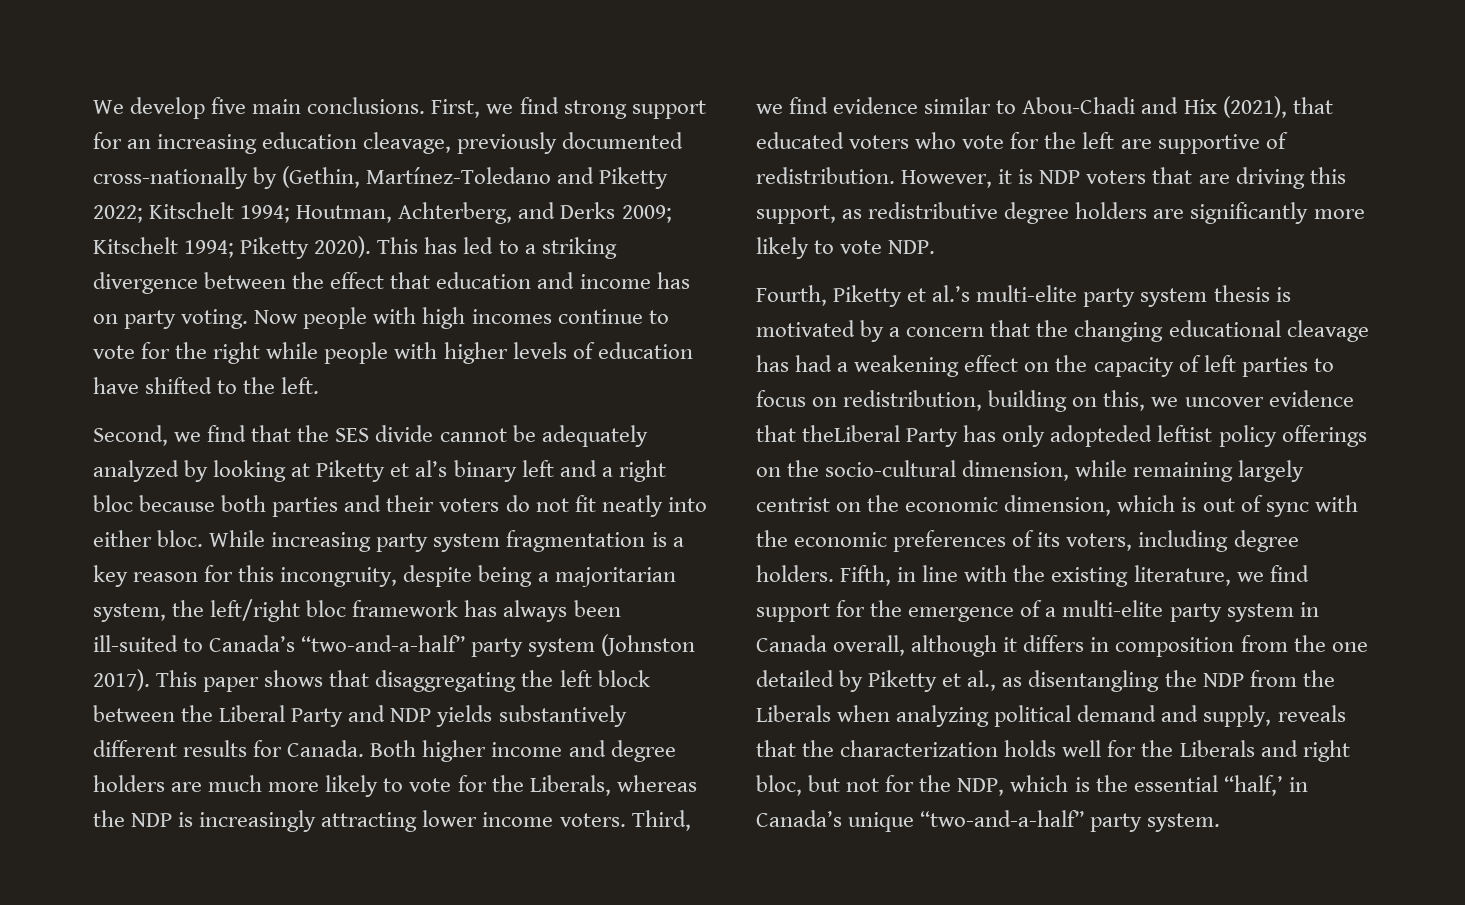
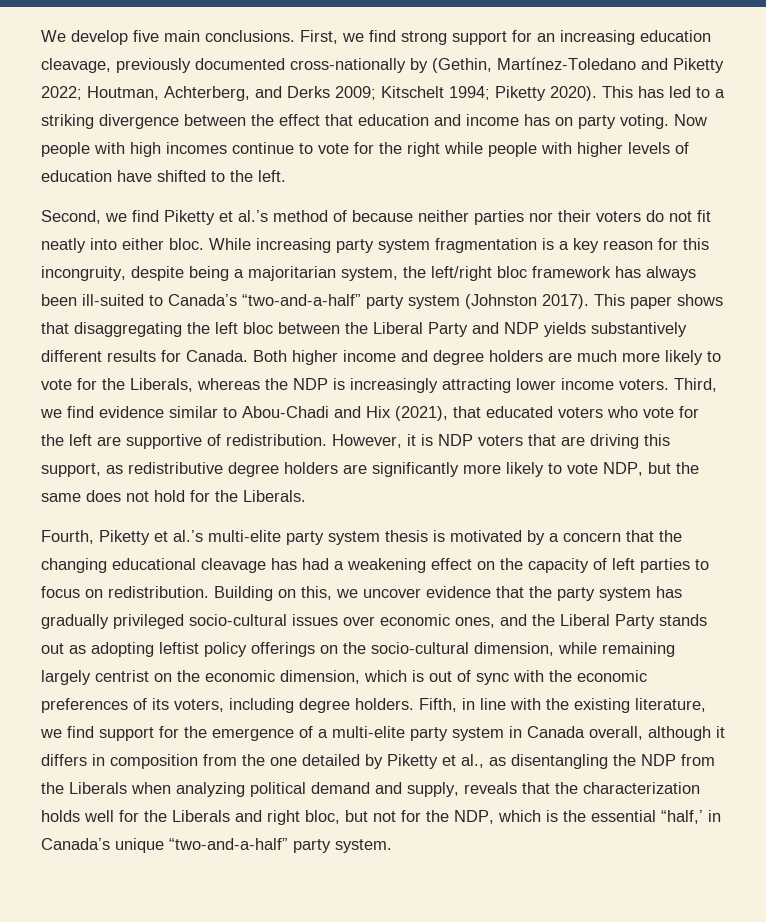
[149,202,291,223] Kitschelt 1994; -> (82, 93) none
[251,425,648,447] [93,460,666,482] [93,495,382,517] that the SES divide cannot be adequately analyzed by looking at Piketty et al’s binary left and a right bloc because both parties and -> [164,210,553,225] Piketty et al.’s method of because neither parties nor
[597,670,650,687] block -> [243,322,273,334] bloc
[888,240,936,254] NDP. -> [603,462,699,476] [41,490,306,502] NDP, but the same does not hold for the Liberals.
[843,390,1068,412] redistribution, building -> [108,586,273,601] redistribution. Building
[802,425,1153,447] theLiberal Party has only adopteded -> [529,586,682,601] [41,614,707,629] [41,642,154,657] the party system has gradually privileged socio-cultural issues over economic ones, and the Liberal Party stands out as adopting

